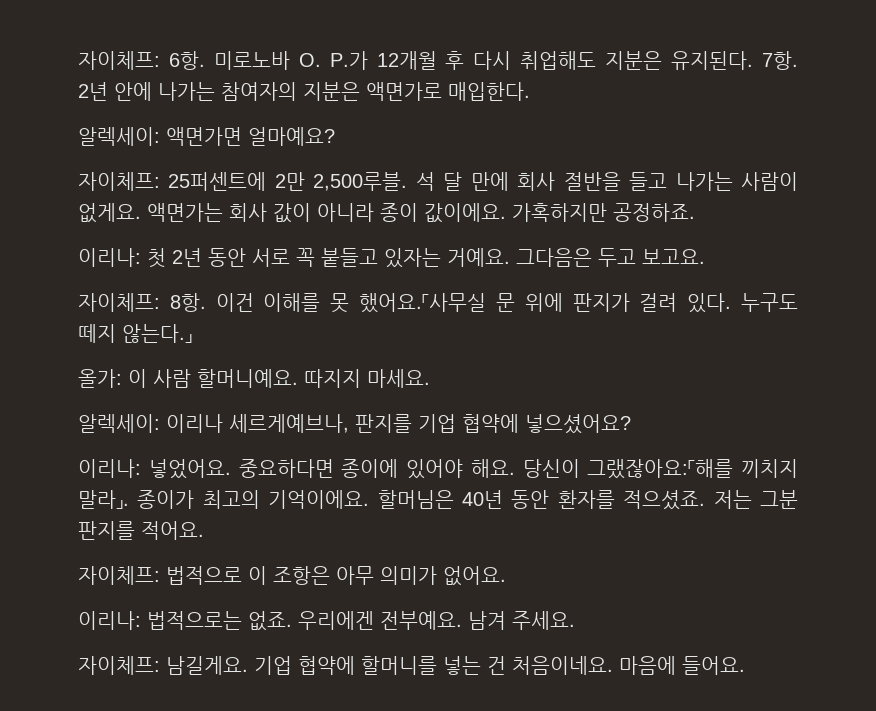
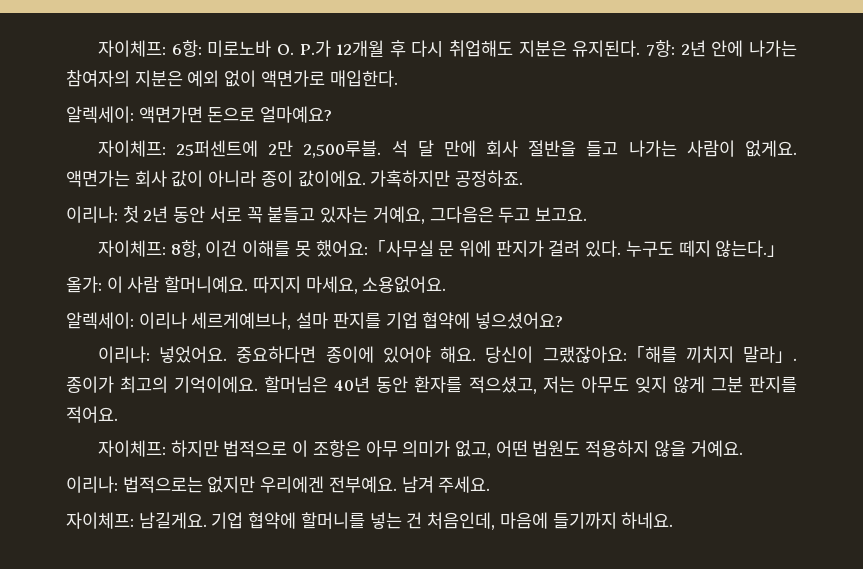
[78,51,205,70] 자이체프: 6항. -> [97,40,202,57] 자이체프: 6항:
[762,51,798,70] 7항. -> [646,40,676,57] 7항:
(360, 91) none -> [187,70,257,87] 예외 없이
(242, 136) none -> [207,107,256,123] 돈으로
[447,248,510,267] 거예요. -> [372,206,425,224] 거예요,
[169,293,206,312] 8항. -> [170,240,201,258] 8항,
[359,293,423,313] 했어요. -> [315,240,368,257] 했어요:
[367,369,430,388] 마세요. -> [305,276,447,294] 마세요, 소용없어요.
(349, 423) none -> [296,312,329,329] 설마
[623,490,752,510] 적으셨죠. 저는 -> [468,376,705,394] 적으셨고, 저는 아무도 잊지 않게
(160, 575) none -> [170,440,219,457] 하지만
[443,566,506,586] 없어요. -> [455,440,743,458] 없고, 어떤 법원도 적용하지 않을 거예요.
[248,611,292,631] 없죠. -> [207,476,256,493] 없지만
[512,656,745,675] 처음이네요. 마음에 들어요. -> [427,512,674,530] 처음인데, 마음에 들기까지 하네요.

